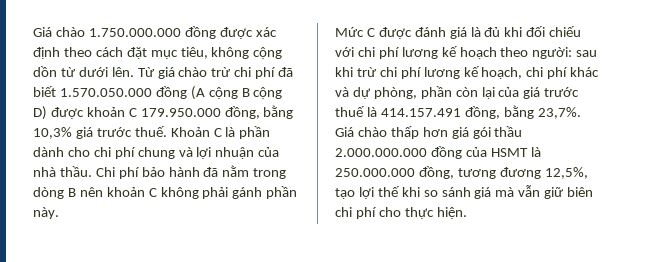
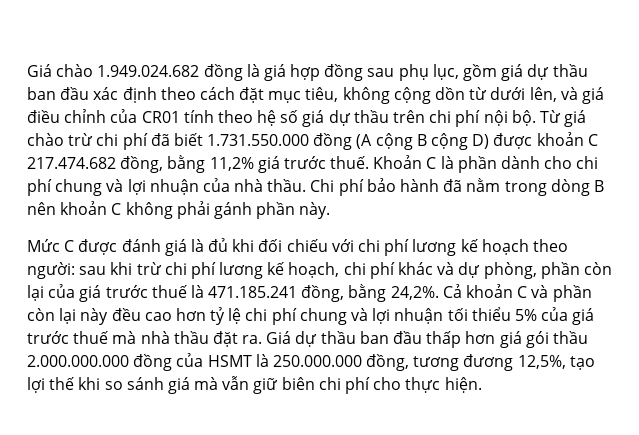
[33,26,253,39] Giá chào 1.750.000.000 đồng được -> [27,64,588,81] [27,87,90,100] Giá chào 1.949.024.682 đồng là giá hợp đồng sau phụ lục, gồm giá dự thầu ban đầu
[111,67,134,77] lên. -> [529,87,604,104] [27,109,536,127] lên, và giá điều chỉnh của CR01 tính theo hệ số giá dự thầu trên chi phí nội bộ.
[59,88,152,97] 1.570.050.000 -> [207,134,310,146] 1.731.550.000
[140,105,294,119] [33,127,72,139] 179.950.000 đồng, bằng 10,3% -> [27,155,254,173] 217.474.682 đồng, bằng 11,2%
[380,105,581,119] [335,127,387,137] 414.157.491 đồng, bằng 23,7%. Giá chào -> [208,284,592,302] [27,307,595,325] [27,331,423,347] 471.185.241 đồng, bằng 24,2%. Cả khoản C và phần còn lại này đều cao hơn tỷ lệ chi phí chung và lợi nhuận tối thiểu 5% của giá trước thuế mà nhà thầu đặt ra. Giá dự thầu ban đầu

